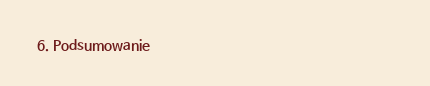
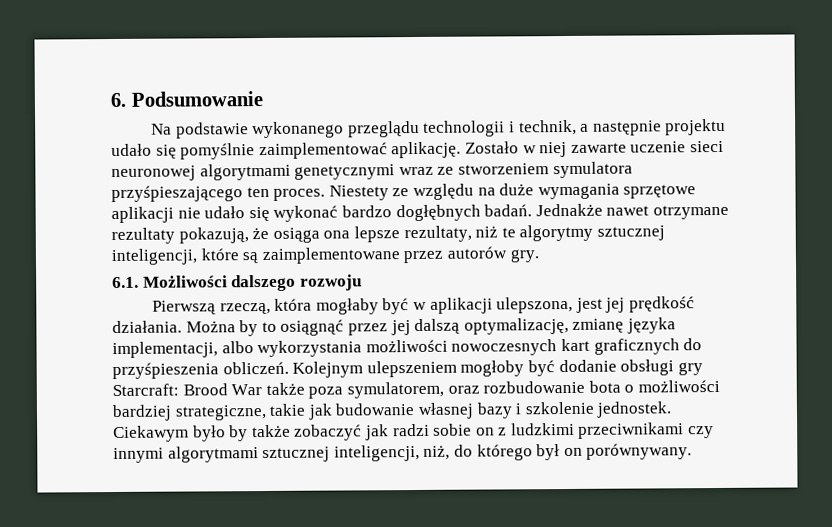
(150, 45) none -> [151,118,727,139] [111,140,724,160] [111,161,633,182] [111,183,697,203] [111,203,729,224] [111,224,665,245] [111,246,539,266] [112,274,362,292] [152,296,695,315] [112,317,676,337] [112,338,703,359] [112,359,703,380] [112,379,720,399] [112,401,673,422] [113,422,715,443] [113,443,693,464] // Na podstawie wykonanego przeglądu technologii i technik, a następnie projektu udało się pomyślnie zaimplementować aplikację. Zostało w niej zawarte uczenie sieci neuronowej algorytmami genetycznymi wraz ze stworzeniem symulatora przyśpieszającego ten proces. Niestety ze względu na duże wymagania sprzętowe aplikacji nie udało się wykonać bardzo dogłębnych badań. Jednakże nawet otrzymane rezultaty pokazują, że osiąga ona lepsze rezultaty, niż te algorytmy sztucznej inteligencji, które są zaimplementowane przez autorów gry. // 6.1. Możliwości dalszego rozwoju // Pierwszą rzeczą, która mogłaby być w aplikacji ulepszona, jest jej prędkość działania. Można by to osiągnąć przez jej dalszą optymalizację, zmianę języka implementacji, albo wykorzystania możliwości nowoczesnych kart graficznych do przyśpieszenia obliczeń. Kolejnym ulepszeniem mogłoby być dodanie obsługi gry Starcraft: Brood War także poza symulatorem, oraz rozbudowanie bota o możliwości bardziej strategiczne, takie jak budowanie własnej bazy i szkolenie jednostek. Ciekawym było by także zobaczyć jak radzi sobie on z ludzkimi przeciwnikami czy innymi algorytmami sztucznej inteligencji, niż, do którego był on porównywany.

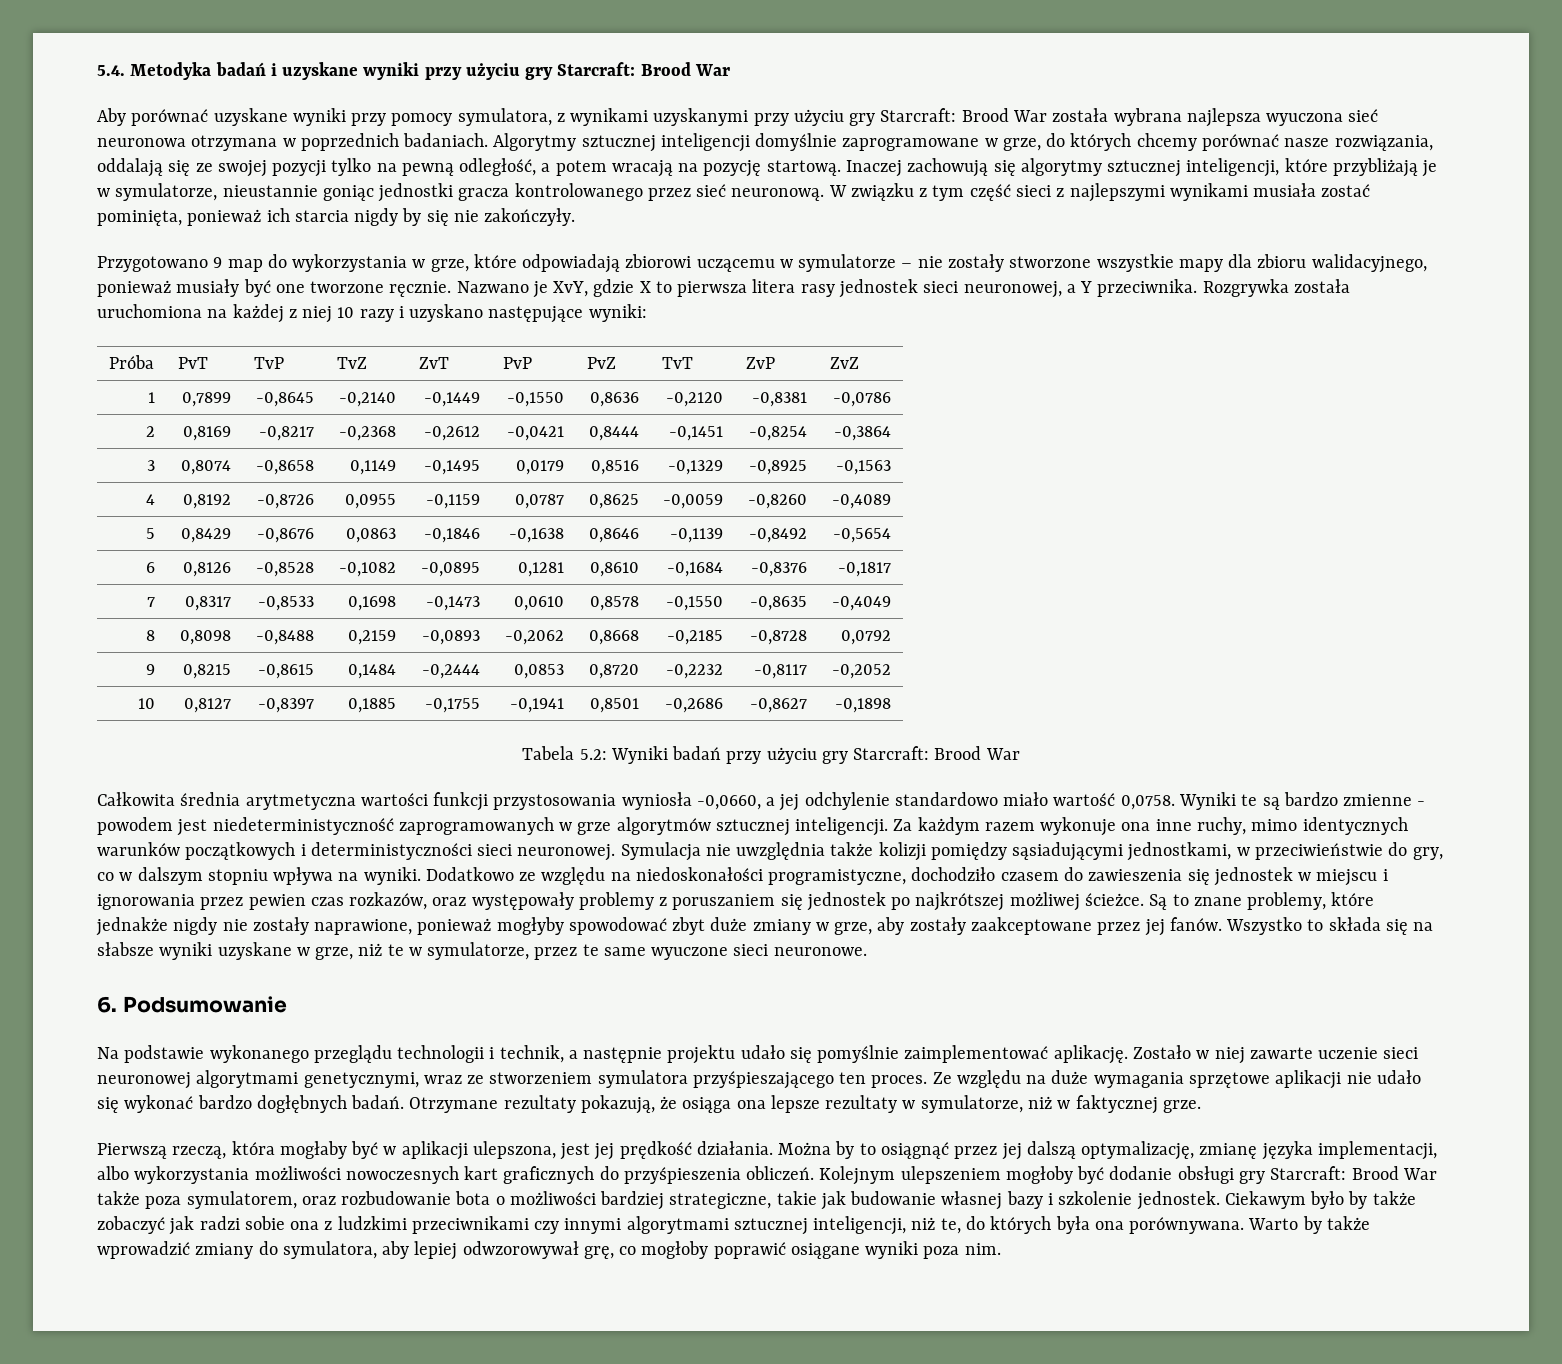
(110, 100) none -> [97,62,730,80] [97,108,1379,127] [97,133,1433,152] [97,158,1438,177] [97,183,1371,202] [97,208,576,226] [97,254,1427,273] [97,279,1350,298] [97,304,647,323] [108,355,154,369] [177,357,208,369] [253,357,284,369] [336,357,367,369] [418,357,449,369] [502,357,532,369] [586,357,616,369] [661,357,693,369] [745,357,775,369] [829,357,859,369] [148,392,156,403] [182,392,232,407] [256,392,315,407] [339,392,397,407] [424,392,481,407] [507,392,565,407] [590,392,640,407] [666,392,724,407] [752,392,808,407] [833,392,892,407] [146,426,156,437] [183,426,232,441] [259,426,315,441] [339,426,397,441] [424,426,481,441] [507,426,565,441] [589,426,640,441] [669,426,724,441] [749,426,808,441] [834,426,892,441] [147,460,156,471] [181,460,232,475] [256,460,315,475] [350,460,397,475] [424,460,481,475] [516,460,565,475] [591,460,640,475] [668,460,724,475] [749,460,808,475] [836,460,892,475] [146,494,156,505] [183,494,232,509] [257,494,315,509] [345,494,397,509] [426,494,481,509] [515,494,565,509] [589,494,640,509] [663,494,724,509] [748,494,808,509] [832,494,892,509] [146,528,156,539] [181,528,232,543] [257,528,315,543] [346,528,397,543] [424,528,481,543] [509,528,565,543] [589,528,640,543] [670,528,724,543] [749,528,808,543] [833,528,892,543] [146,562,156,573] [183,562,232,577] [256,562,315,577] [339,562,397,577] [421,562,481,577] [518,562,565,577] [590,562,640,577] [667,562,724,577] [751,562,808,577] [838,562,892,577] [147,597,156,607] [185,596,232,611] [258,596,315,611] [348,596,397,611] [426,596,481,611] [514,596,565,611] [590,596,640,611] [666,596,724,611] [750,596,808,611] [832,596,892,611] [146,630,156,641] [180,630,232,645] [256,630,315,645] [348,630,397,645] [422,630,481,645] [505,630,565,645] [589,630,640,645] [667,630,724,645] [750,630,808,645] [841,630,892,645] [146,664,156,675] [183,664,232,679] [258,664,315,679] [348,664,397,679] [422,664,481,679] [514,664,565,679] [589,664,640,679] [666,664,724,679] [754,664,808,679] [832,664,892,679] [138,698,156,709] [184,698,232,713] [258,698,315,713] [348,698,397,713] [425,698,481,713] [510,698,565,713] [590,698,640,713] [665,698,724,713] [750,698,808,713] [835,698,892,713] [522,746,1020,764] [97,792,1426,811] [97,817,1408,836] [97,842,1443,861] [97,867,1388,886] [97,892,1375,911] [96,917,1434,936] [97,942,867,960] 5.4. Metodyka badań i uzyskane wyniki przy użyciu gry Starcraft: Brood War // Aby porównać uzyskane wyniki przy pomocy symulatora, z wynikami uzyskanymi przy użyciu gry Starcraft: Brood War została wybrana najlepsza wyuczona sieć neuronowa otrzymana w poprzednich badaniach. Algorytmy sztucznej inteligencji domyślnie zaprogramowane w grze, do których chcemy porównać nasze rozwiązania, oddalają się ze swojej pozycji tylko na pewną odległość, a potem wracają na pozycję startową. Inaczej zachowują się algorytmy sztucznej inteligencji, które przybliżają je w symulatorze, nieustannie goniąc jednostki gracza kontrolowanego przez sieć neuronową. W związku z tym część sieci z najlepszymi wynikami musiała zostać pominięta, ponieważ ich starcia nigdy by się nie zakończyły. // Przygotowano 9 map do wykorzystania w grze, które odpowiadają zbiorowi uczącemu w symulatorze – nie zostały stworzone wszystkie mapy dla zbioru walidacyjnego, ponieważ musiały być one tworzone ręcznie. Nazwano je XvY, gdzie X to pierwsza litera rasy jednostek sieci neuronowej, a Y przeciwnika. Rozgrywka została uruchomiona na każdej z niej 10 razy i uzyskano następujące wyniki: // Próba | PvT | TvP | TvZ | ZvT | PvP | PvZ | TvT | ZvP | ZvZ // 1 | 0,7899 | -0,8645 | -0,2140 | -0,1449 | -0,1550 | 0,8636 | -0,2120 | -0,8381 | -0,0786 // 2 | 0,8169 | -0,8217 | -0,2368 | -0,2612 | -0,0421 | 0,8444 | -0,1451 | -0,8254 | -0,3864 // 3 | 0,8074 | -0,8658 | 0,1149 | -0,1495 | 0,0179 | 0,8516 | -0,1329 | -0,8925 | -0,1563 // 4 | 0,8192 | -0,8726 | 0,0955 | -0,1159 | 0,0787 | 0,8625 | -0,0059 | -0,8260 | -0,4089 // 5 | 0,8429 | -0,8676 | 0,0863 | -0,1846 | -0,1638 | 0,8646 | -0,1139 | -0,8492 | -0,5654 // 6 | 0,8126 | -0,8528 | -0,1082 | -0,0895 | 0,1281 | 0,8610 | -0,1684 | -0,8376 | -0,1817 // 7 | 0,8317 | -0,8533 | 0,1698 | -0,1473 | 0,0610 | 0,8578 | -0,1550 | -0,8635 | -0,4049 // 8 | 0,8098 | -0,8488 | 0,2159 | -0,0893 | -0,2062 | 0,8668 | -0,2185 | -0,8728 | 0,0792 // 9 | 0,8215 | -0,8615 | 0,1484 | -0,2444 | 0,0853 | 0,8720 | -0,2232 | -0,8117 | -0,2052 // 10 | 0,8127 | -0,8397 | 0,1885 | -0,1755 | -0,1941 | 0,8501 | -0,2686 | -0,8627 | -0,1898 // Tabela 5.2: Wyniki badań przy użyciu gry Starcraft: Brood War // Całkowita średnia arytmetyczna wartości funkcji przystosowania wyniosła -0,0660, a jej odchylenie standardowo miało wartość 0,0758. Wyniki te są bardzo zmienne - powodem jest niedeterministyczność zaprogramowanych w grze algorytmów sztucznej inteligencji. Za każdym razem wykonuje ona inne ruchy, mimo identycznych warunków początkowych i deterministyczności sieci neuronowej. Symulacja nie uwzględnia także kolizji pomiędzy sąsiadującymi jednostkami, w przeciwieństwie do gry, co w dalszym stopniu wpływa na wyniki. Dodatkowo ze względu na niedoskonałości programistyczne, dochodziło czasem do zawieszenia się jednostek w miejscu i ignorowania przez pewien czas rozkazów, oraz występowały problemy z poruszaniem się jednostek po najkrótszej możliwej ścieżce. Są to znane problemy, które jednakże nigdy nie zostały naprawione, ponieważ mogłyby spowodować zbyt duże zmiany w grze, aby zostały zaakceptowane przez jej fanów. Wszystko to składa się na słabsze wyniki uzyskane w grze, niż te w symulatorze, przez te same wyuczone sieci neuronowe. //
[294,164,396,180] genetycznymi -> [303,1072,419,1088] genetycznymi,
[328,185,410,201] Niestety ze -> [932,1072,952,1084] Ze
[535,203,729,220] Jednakże nawet otrzymane -> [409,1097,499,1113] Otrzymane
[403,224,665,243] [111,246,539,266] [112,274,362,292] rezultaty, niż te algorytmy sztucznej inteligencji, które są zaimplementowane przez autorów gry. // 6.1. Możliwości dalszego rozwoju -> [825,1095,1201,1114] rezultaty w symulatorze, niż w faktycznej grze.
[475,427,495,436] on -> [290,1221,320,1230] ona
[423,443,693,461] niż, do którego był on porównywany. -> [911,1216,1370,1234] [97,1241,1001,1260] niż te, do których była ona porównywana. Warto by także wprowadzić zmiany do symulatora, aby lepiej odwzorowywał grę, co mogłoby poprawić osiągane wyniki poza nim.

